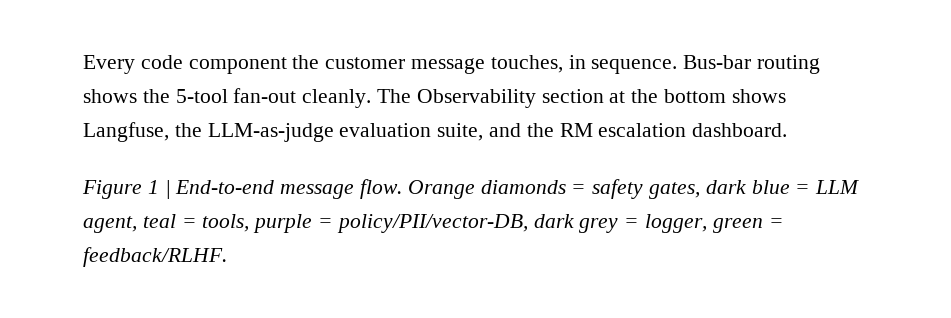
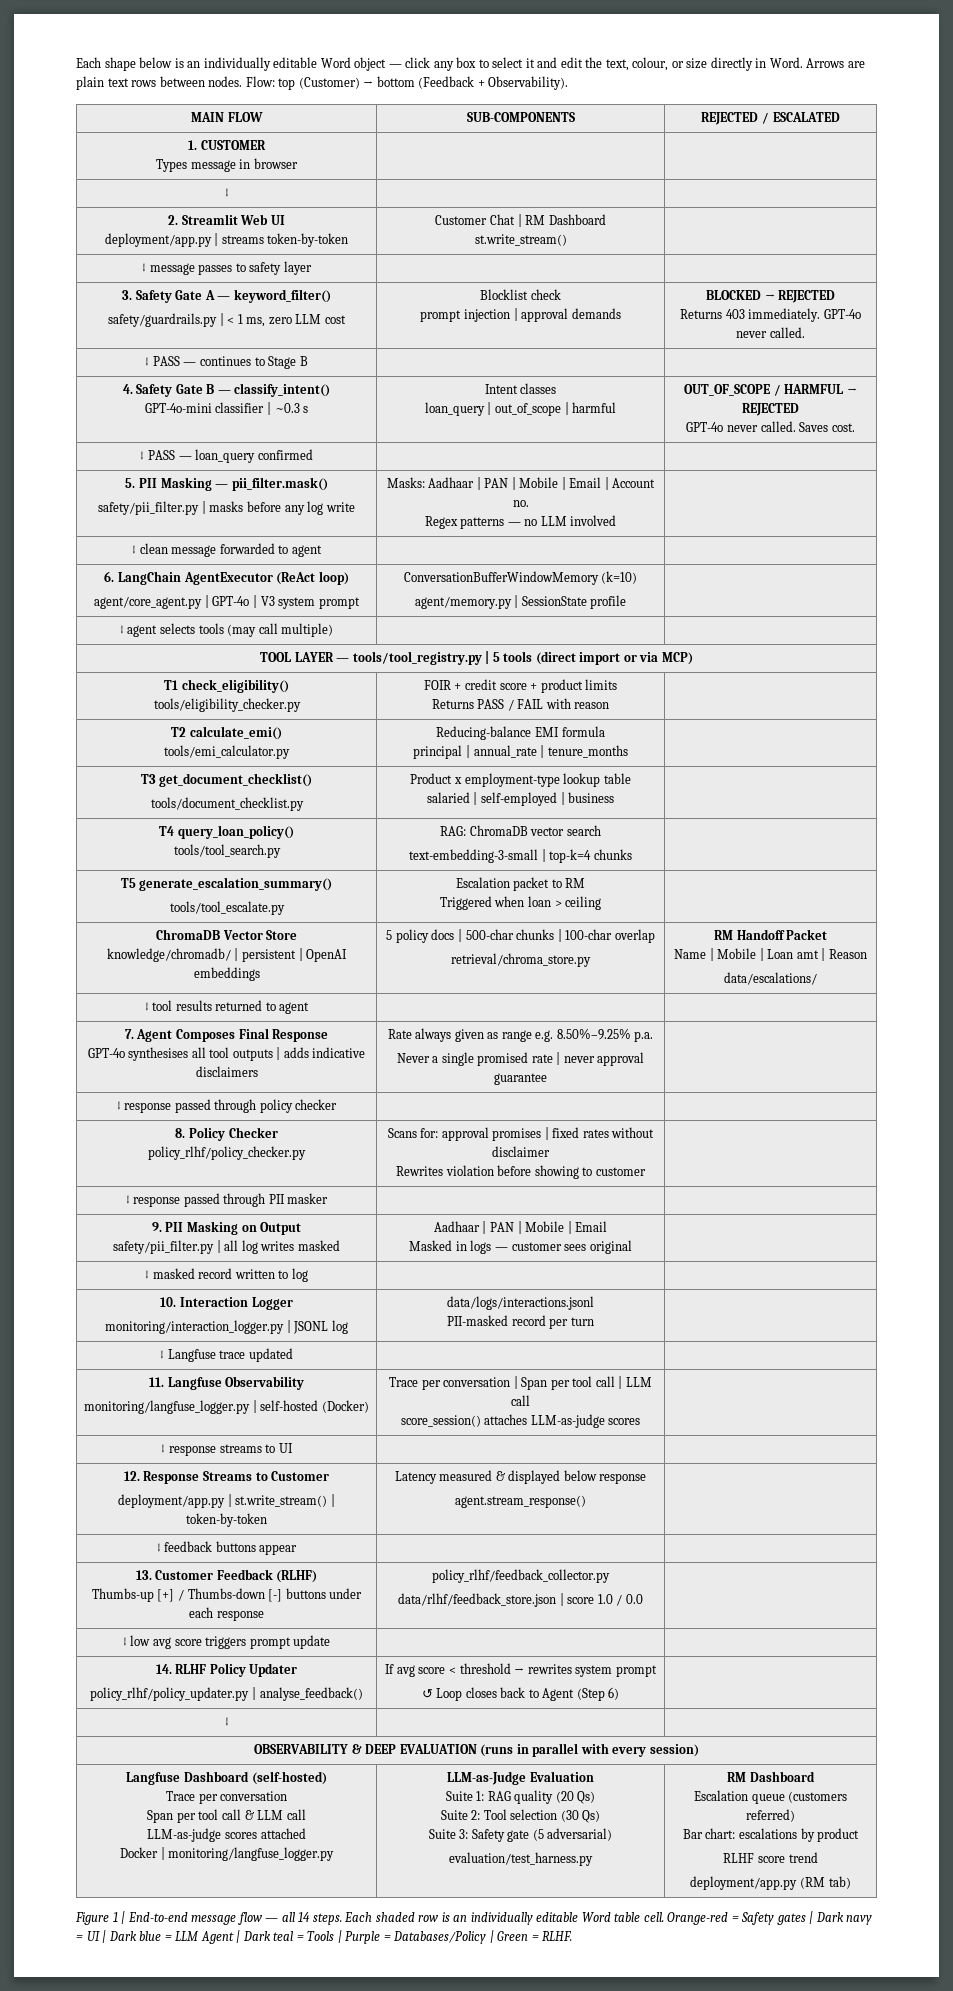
[83,55,821,74] [83,88,786,108] [83,122,788,142] Every code component the customer message touches, in sequence. Bus-bar routing shows the 5-tool fan-out cleanly. The Observability section at the bottom shows Langfuse, the LLM-as-judge evaluation suite, and the RM escalation dashboard. -> [76,57,865,71] [76,76,569,90] [191,112,263,122] [466,112,575,122] [701,112,840,125] [188,140,266,150] [156,158,298,172] [224,188,229,197] [168,214,285,225] [104,233,349,247] [435,214,606,227] [474,234,567,246] [142,261,312,275] [122,289,331,303] [108,313,346,327] [480,289,561,300] [420,308,621,322] [705,290,836,303] [680,308,861,322] [736,327,805,338] [145,356,308,369] [122,383,331,397] [144,402,309,415] [484,383,557,394] [424,402,617,416] [684,384,857,396] [742,403,799,416] [686,421,855,432] [140,449,313,463] [125,477,328,491] [98,501,355,515] [386,477,656,490] [512,500,529,507] [424,515,617,529] [132,543,322,557] [104,571,349,585] [94,595,360,609] [403,571,638,585] [414,595,627,609] [119,623,334,637] [260,651,693,665] [164,679,289,693] [153,698,301,712] [423,679,618,693] [431,698,610,711] [171,726,282,740] [164,745,290,759] [436,726,605,740] [413,745,628,759] [140,773,313,787] [150,797,304,811] [410,773,631,787] [426,792,615,806] [159,825,294,839] [173,844,281,858] [440,825,601,836] [409,849,632,863] [120,877,333,891] [169,901,285,915] [455,877,586,891] [439,896,602,910] [155,929,298,940] [106,948,348,962] [193,967,260,981] [386,929,655,943] [451,953,591,967] [713,929,828,940] [674,948,867,961] [724,972,817,985] [144,1000,310,1014] [124,1028,329,1042] [87,1047,366,1061] [195,1066,258,1077] [387,1028,654,1042] [396,1052,645,1066] [494,1073,547,1085] [116,1099,338,1113] [175,1127,278,1141] [148,1146,306,1160] [387,1127,655,1141] [492,1146,550,1157] [396,1165,646,1179] [125,1193,329,1207] [151,1221,302,1235] [113,1240,340,1254] [433,1221,608,1234] [409,1240,632,1254] [145,1268,308,1282] [160,1297,293,1310] [105,1320,348,1334] [447,1296,594,1310] [447,1315,594,1329] [160,1348,293,1362] [148,1376,305,1390] [84,1400,369,1414] [389,1376,652,1390] [511,1395,530,1406] [400,1414,641,1428] [161,1443,293,1456] [123,1471,330,1484] [118,1494,335,1508] [186,1513,267,1527] [394,1470,647,1484] [455,1495,586,1508] [156,1541,298,1555] [135,1569,318,1583] [91,1588,363,1602] [189,1607,264,1621] [432,1569,610,1583] [398,1593,643,1607] [122,1635,331,1649] [155,1663,298,1677] [90,1687,363,1701] [385,1663,657,1677] [421,1687,620,1701] [224,1717,229,1726] [254,1743,699,1757] [126,1771,327,1785] [165,1791,288,1804] [147,1809,306,1823] [147,1828,306,1842] [119,1847,335,1861] [447,1771,594,1785] [445,1790,596,1804] [440,1809,601,1823] [428,1828,613,1842] [449,1852,593,1866] [727,1771,815,1782] [693,1790,848,1804] [746,1809,795,1822] [682,1828,860,1842] [723,1852,818,1863] [690,1876,851,1890] Each shape below is an individually editable Word object — click any box to select it and edit the text, colour, or size directly in Word. Arrows are plain text rows between nodes. Flow: top (Customer) → bottom (Feedback + Observability). // MAIN FLOW | SUB-COMPONENTS | REJECTED / ESCALATED // 1. CUSTOMER // Types message in browser | | // ↓ | | // 2. Streamlit Web UI // deployment/app.py | streams token-by-token | Customer Chat | RM Dashboard // st.write_stream() | // ↓ message passes to safety layer | | // 3. Safety Gate A — keyword_filter() // safety/guardrails.py | < 1 ms, zero LLM cost | Blocklist check // prompt injection | approval demands | BLOCKED → REJECTED // Returns 403 immediately. GPT-4o never called. // ↓ PASS — continues to Stage B | | // 4. Safety Gate B — classify_intent() // GPT-4o-mini classifier | ~0.3 s | Intent classes // loan_query | out_of_scope | harmful | OUT_OF_SCOPE / HARMFUL → REJECTED // GPT-4o never called. Saves cost. // ↓ PASS — loan_query confirmed | | // 5. PII Masking — pii_filter.mask() // safety/pii_filter.py | masks before any log write | Masks: Aadhaar | PAN | Mobile | Email | Account no. // Regex patterns — no LLM involved | // ↓ clean message forwarded to agent | | // 6. LangChain AgentExecutor (ReAct loop) // agent/core_agent.py | GPT-4o | V3 system prompt | ConversationBufferWindowMemory (k=10) // agent/memory.py | SessionState profile | // ↓ agent selects tools (may call multiple) | | // TOOL LAYER — tools/tool_registry.py | 5 tools (direct import or via MCP) // T1 check_eligibility() // tools/eligibility_checker.py | FOIR + credit score + product limits // Returns PASS / FAIL with reason | // T2 calculate_emi() // tools/emi_calculator.py | Reducing-balance EMI formula // principal | annual_rate | tenure_months | // T3 get_document_checklist() // tools/document_checklist.py | Product x employment-type lookup table // salaried | self-employed | business | // T4 query_loan_policy() // tools/tool_search.py | RAG: ChromaDB vector search // text-embedding-3-small | top-k=4 chunks | // T5 generate_escalation_summary() // tools/tool_escalate.py | Escalation packet to RM // Triggered when loan > ceiling | // ChromaDB Vector Store // knowledge/chromadb/ | persistent | OpenAI embeddings | 5 policy docs | 500-char chunks | 100-char overlap // retrieval/chroma_store.py | RM Handoff Packet // Name | Mobile | Loan amt | Reason // data/escalations/ // ↓ tool results returned to agent | | // 7. Agent Composes Final Response // GPT-4o synthesises all tool outputs | adds indicative disclaimers | Rate always given as range e.g. 8.50%–9.25% p.a. // Never a single promised rate | never approval guarantee | // ↓ response passed through policy checker | | // 8. Policy Checker // policy_rlhf/policy_checker.py | Scans for: approval promises | fixed rates without disclaimer // Rewrites violation before showing to customer | // ↓ response passed through PII masker | | // 9. PII Masking on Output // safety/pii_filter.py | all log writes masked | Aadhaar | PAN | Mobile | Email // Masked in logs — customer sees original | // ↓ masked record written to log | | // 10. Interaction Logger // monitoring/interaction_logger.py | JSONL log | data/logs/interactions.jsonl // PII-masked record per turn | // ↓ Langfuse trace updated | | // 11. Langfuse Observability // monitoring/langfuse_logger.py | self-hosted (Docker) | Trace per conversation | Span per tool call | LLM call // score_session() attaches LLM-as-judge scores | // ↓ response streams to UI | | // 12. Response Streams to Customer // deployment/app.py | st.write_stream() | token-by-token | Latency measured & displayed below response // agent.stream_response() | // ↓ feedback buttons appear | | // 13. Customer Feedback (RLHF) // Thumbs-up [+] / Thumbs-down [-] buttons under each response | policy_rlhf/feedback_collector.py // data/rlhf/feedback_store.json | score 1.0 / 0.0 | // ↓ low avg score triggers prompt update | | // 14. RLHF Policy Updater // policy_rlhf/policy_updater.py | analyse_feedback() | If avg score < threshold → rewrites system prompt // ↺ Loop closes back to Agent (Step 6) | // ↓ | | // OBSERVABILITY & DEEP EVALUATION (runs in parallel with every session) // Langfuse Dashboard (self-hosted) // Trace per conversation // Span per tool call & LLM call // LLM-as-judge scores attached // Docker | monitoring/langfuse_logger.py | LLM-as-Judge Evaluation // Suite 1: RAG quality (20 Qs) // Suite 2: Tool selection (30 Qs) // Suite 3: Safety gate (5 adversarial) // evaluation/test_harness.py | RM Dashboard // Escalation queue (customers referred) // Bar chart: escalations by product // RLHF score trend // deployment/app.py (RM tab)
[360,179,860,199] [83,214,784,233] [83,247,227,267] flow. Orange diamonds = safety gates, dark blue = LLM agent, teal = tools, purple = policy/PII/vector-DB, dark grey = logger, green = feedback/RLHF. -> [237,1911,873,1925] [76,1930,573,1944] flow — all 14 steps. Each shaded row is an individually editable Word table cell. Orange-red = Safety gates | Dark navy = UI | Dark blue = LLM Agent | Dark teal = Tools | Purple = Databases/Policy | Green = RLHF.

